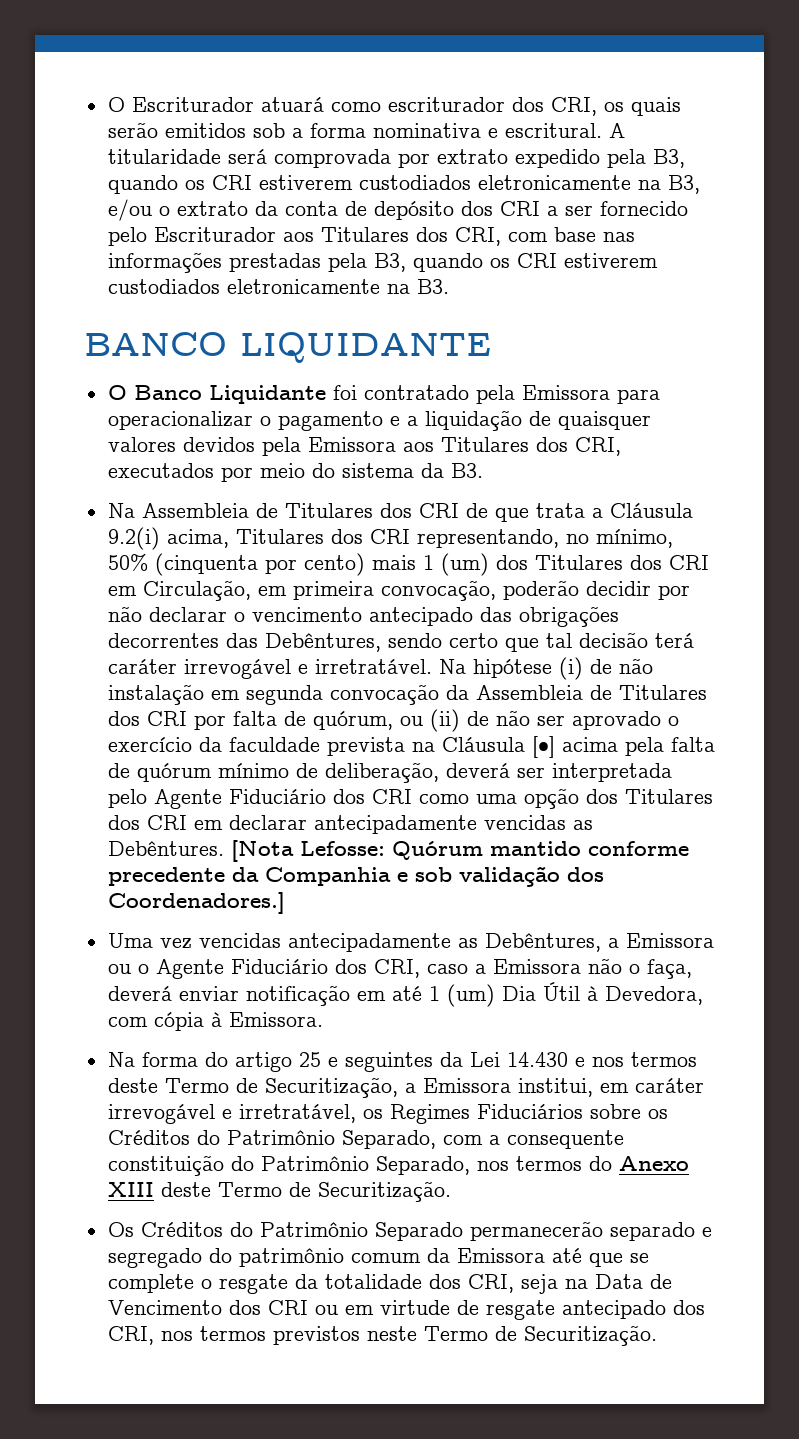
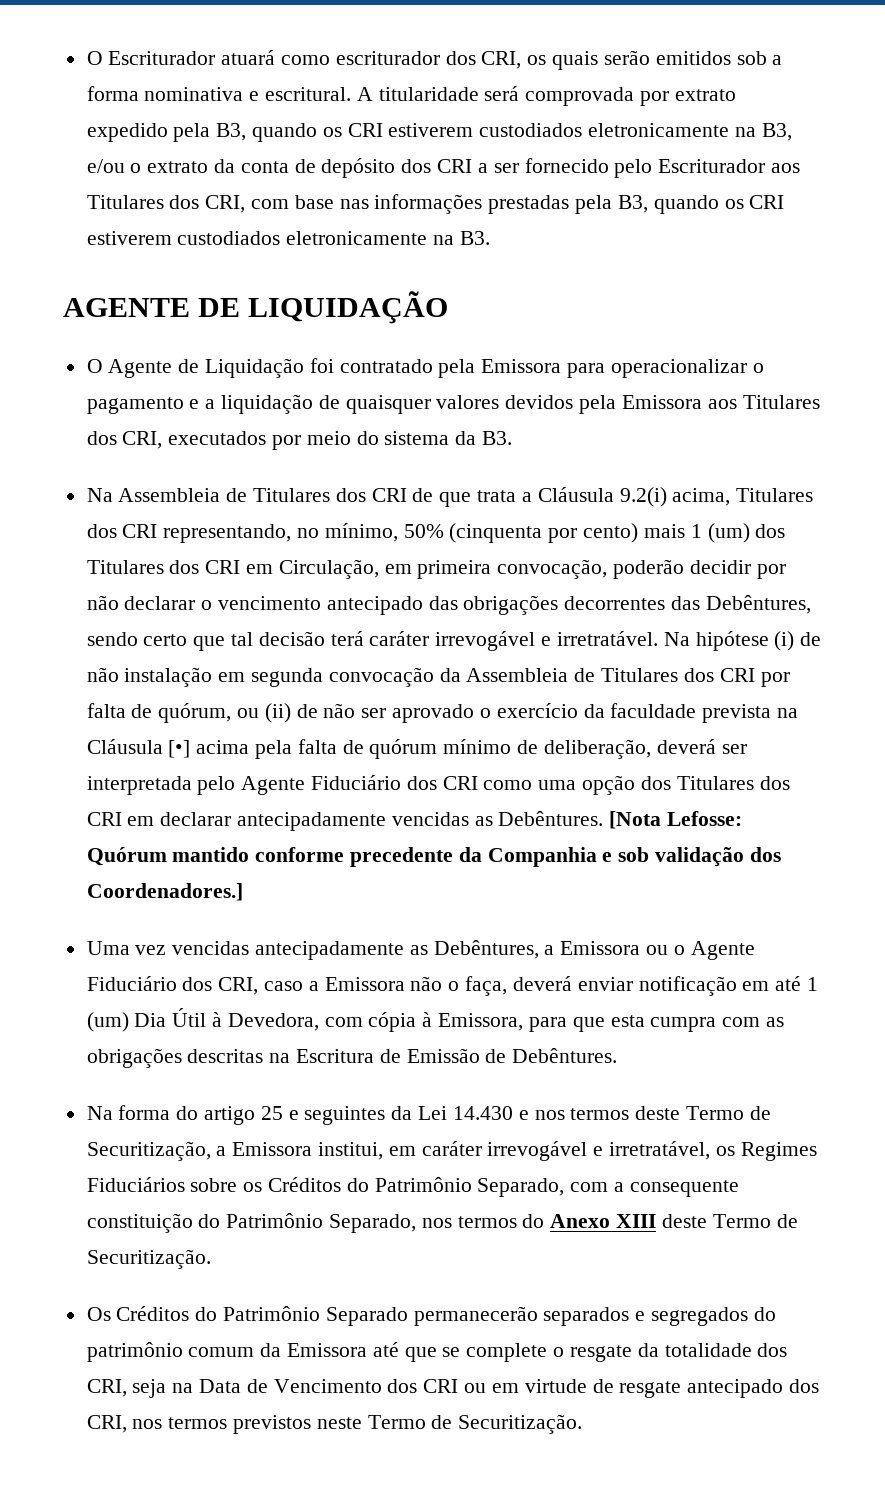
[84,332,491,363] [107,385,326,404] BANCO LIQUIDANTE // O Banco Liquidante -> [63,291,449,324] [86,358,305,378] AGENTE DE LIQUIDAÇÃO // O Agente de Liquidação
[228,1012,323,1027] Emissora. -> [438,1013,784,1032] [86,1048,618,1068] Emissora, para que esta cumpra com as obrigações descritas na Escritura de Emissão de Debêntures.
[609,1222,712,1241] [107,1248,202,1268] separado e segregado -> [543,1307,749,1326] separados e segregados

